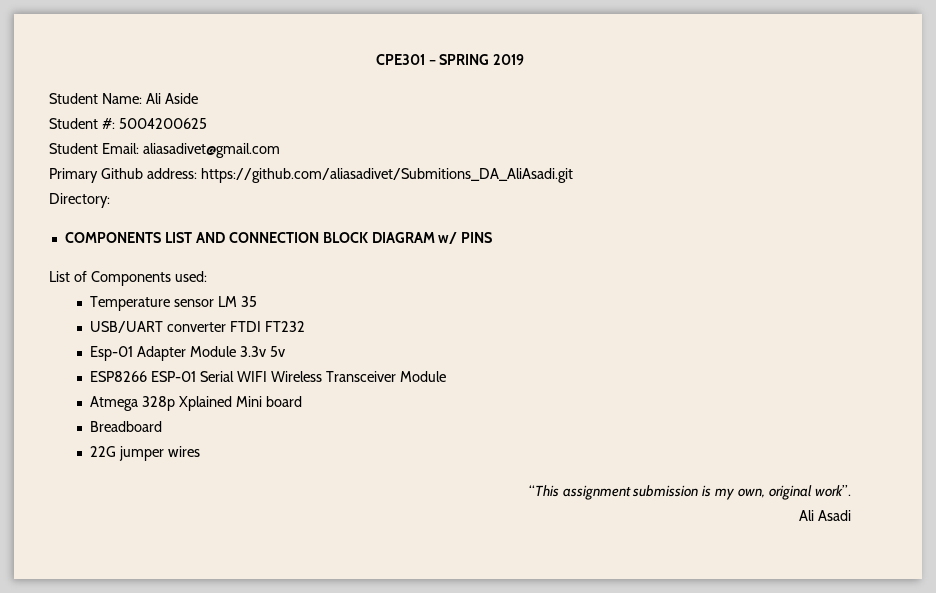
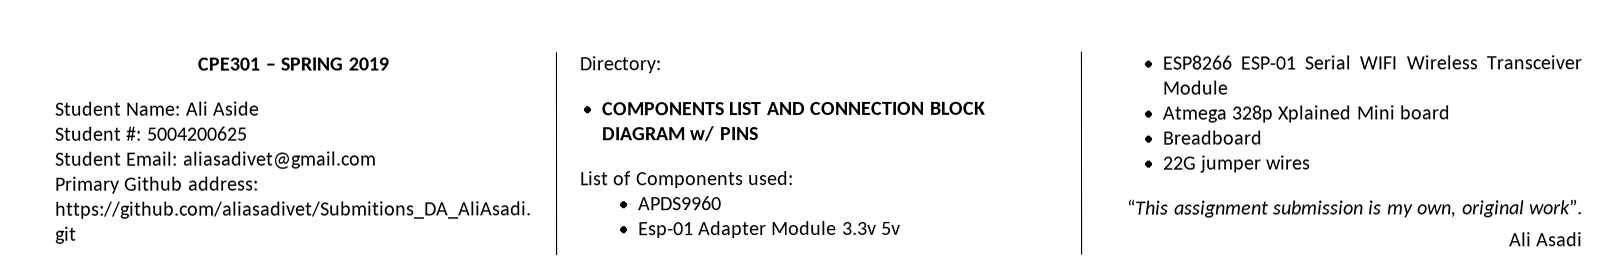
[90,296,258,311] [90,321,306,333] Temperature sensor LM 35 // USB/UART converter FTDI FT232 -> [637,196,722,211] APDS9960

